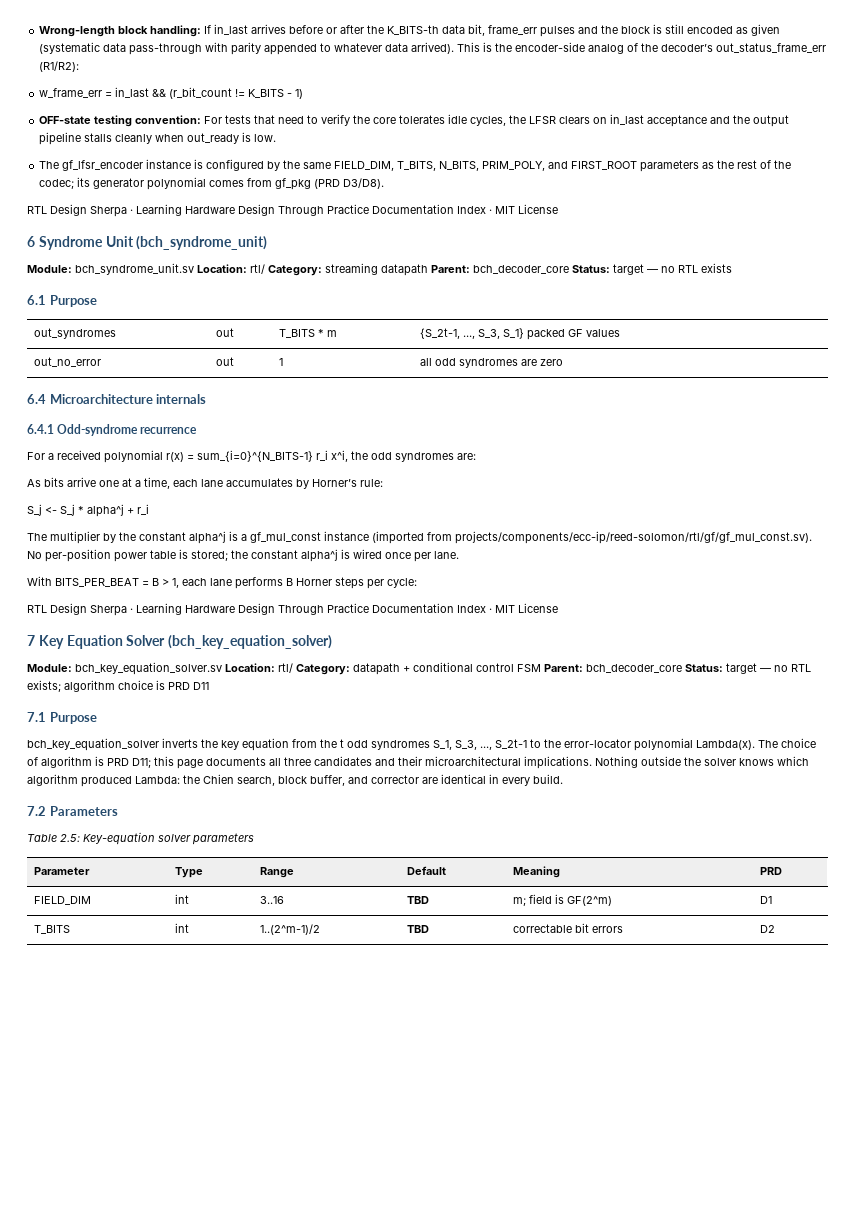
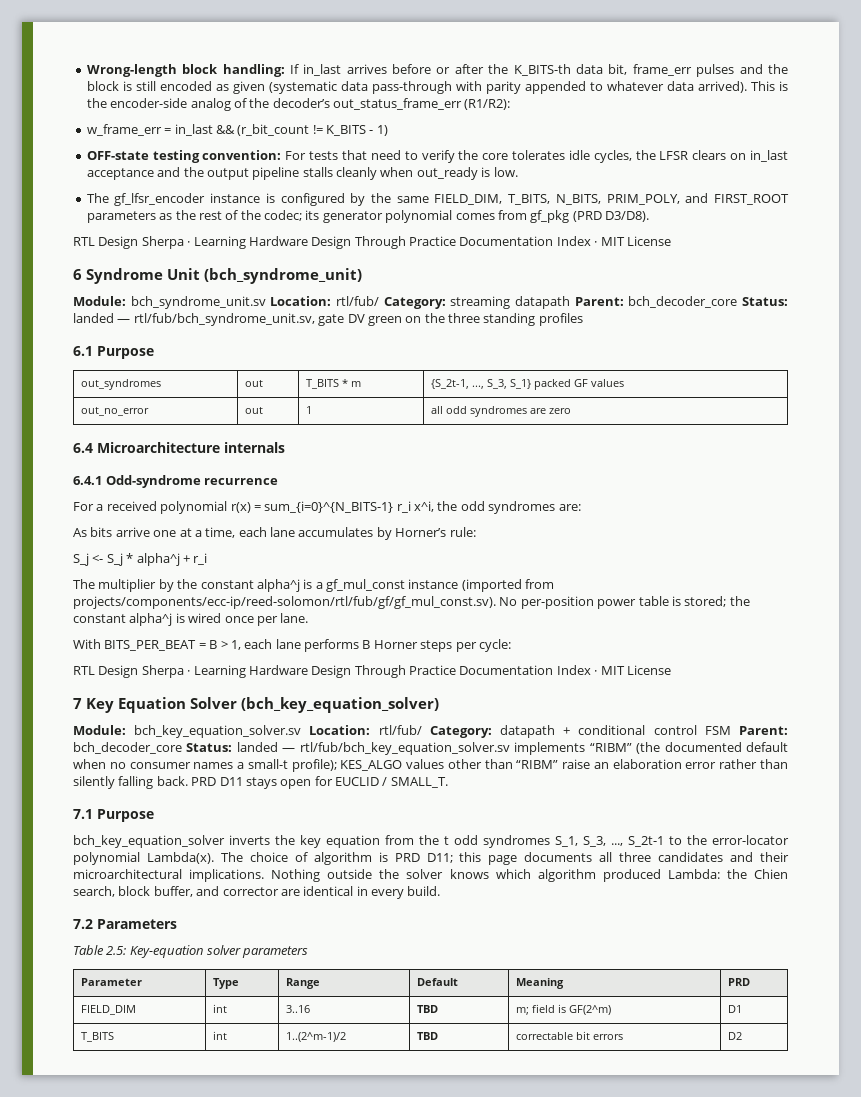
[250,264,265,274] rtl/ -> [336,296,379,306] rtl/fub/
[613,263,732,275] target — no RTL exists -> [73,313,583,326] landed — rtl/fub/bch_syndrome_unit.sv, gate DV green on the three standing profiles
[455,531,812,544] projects/components/ecc-ip/reed-solomon/rtl/gf/gf_mul_const.sv). -> [73,596,496,609] projects/components/ecc-ip/reed-solomon/rtl/fub/gf/gf_mul_const.sv).
[278,663,293,673] rtl/ -> [378,725,422,735] rtl/fub/
[726,663,811,674] [27,680,209,692] target — no RTL exists; algorithm choice is PRD D11 -> [236,742,789,755] [73,759,788,772] [73,776,448,789] landed — rtl/fub/bch_key_equation_solver.sv implements “RIBM” (the documented default when no consumer names a small-t profile); KES_ALGO values other than “RIBM” raise an elaboration error rather than silently falling back. PRD D11 stays open for EUCLID / SMALL_T.

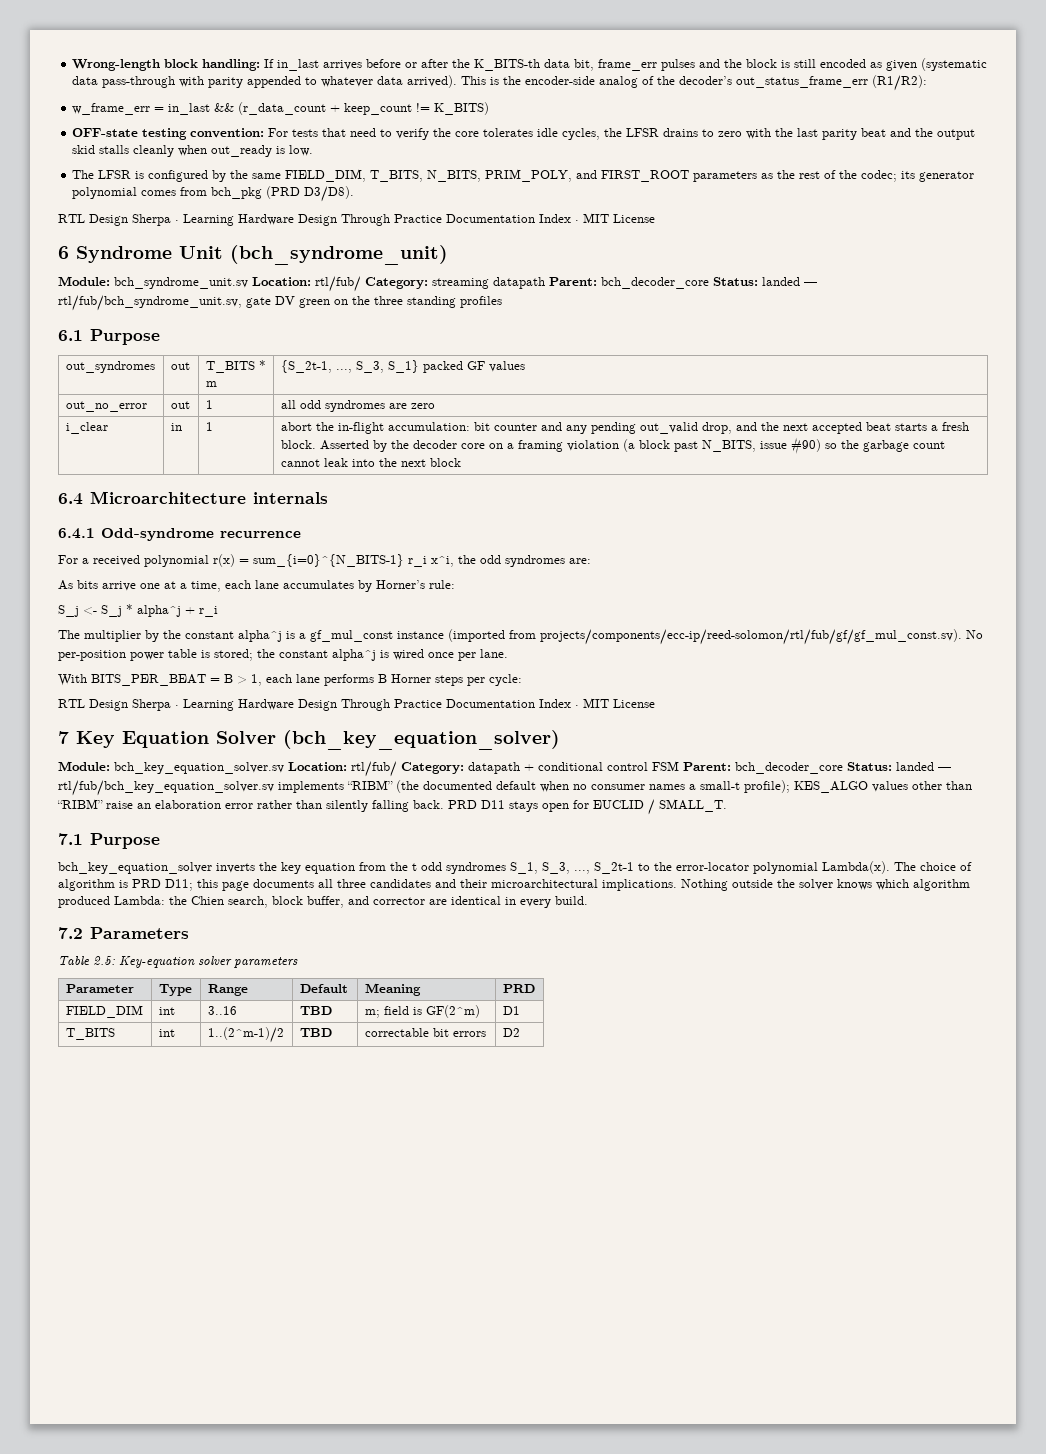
[237,124,388,136] (r_bit_count != K_BITS - 1) -> [238,102,490,115] (r_data_count + keep_count != K_BITS)
[692,150,788,162] [86,168,154,180] clears on in_last acceptance -> [663,128,887,140] drains to zero with the last parity beat
[252,167,300,180] pipeline -> [72,145,96,154] skid
[114,193,261,206] gf_lfsr_encoder instance -> [98,170,132,179] LFSR
[530,210,570,223] gf_pkg -> [211,187,263,199] bch_pkg
(572, 411) none -> [65,422,108,434] [170,423,182,431] [205,422,213,431] [280,422,969,434] [280,437,945,454] [280,458,461,467] // i_clear | in | 1 | abort the in-flight accumulation: bit counter and any pending out_valid drop, and the next accepted beat starts a fresh block. Asserted by the decoder core on a framing violation (a block past N_BITS, issue #90) so the garbage count cannot leak into the next block

